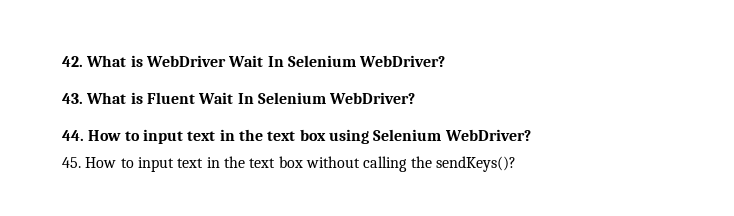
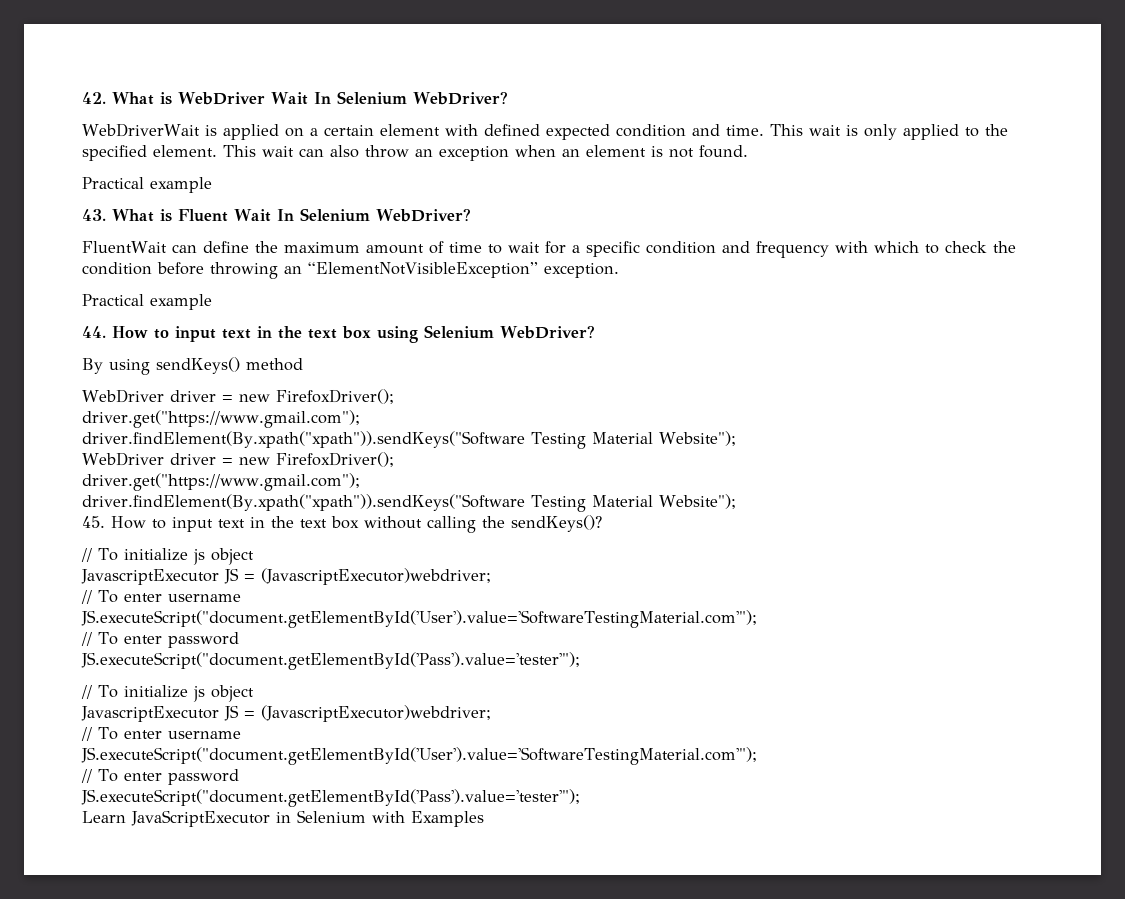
(446, 61) none -> [82,123,1008,140] [82,145,748,161] [82,177,212,193] // WebDriverWait is applied on a certain element with defined expected condition and time. This wait is only applied to the specified element. This wait can also throw an exception when an element is not found. // Practical example
(416, 98) none -> [82,241,1016,258] [82,262,619,279] [82,294,212,310] // FluentWait can define the maximum amount of time to wait for a specific condition and frequency with which to check the condition before throwing an “ElementNotVisibleException” exception. // Practical example
(531, 135) none -> [82,357,303,375] [82,389,394,404] [82,410,360,428] [82,431,736,449] [82,452,394,467] [82,473,360,491] [82,494,736,512] // By using sendKeys() method // WebDriver driver = new FirefoxDriver(); // driver.get("https://www.gmail.com"); // driver.findElement(By.xpath("xpath")).sendKeys("Software Testing Material Website"); // WebDriver driver = new FirefoxDriver(); // driver.get("https://www.gmail.com"); // driver.findElement(By.xpath("xpath")).sendKeys("Software Testing Material Website");
(516, 164) none -> [81,548,254,565] [81,568,491,585] [81,590,241,604] [81,610,757,628] [81,632,239,648] [81,652,580,670] [81,685,254,702] [81,705,491,722] [81,727,241,741] [81,747,757,765] [81,769,239,785] [81,789,580,807] [82,810,484,827] // // To initialize js object // JavascriptExecutor JS = (JavascriptExecutor)webdriver; // // To enter username // JS.executeScript("document.getElementById('User').value='SoftwareTestingMaterial.com'"); // // To enter password // JS.executeScript("document.getElementById('Pass').value='tester'"); // // To initialize js object // JavascriptExecutor JS = (JavascriptExecutor)webdriver; // // To enter username // JS.executeScript("document.getElementById('User').value='SoftwareTestingMaterial.com'"); // // To enter password // JS.executeScript("document.getElementById('Pass').value='tester'"); // Learn JavaScriptExecutor in Selenium with Examples

